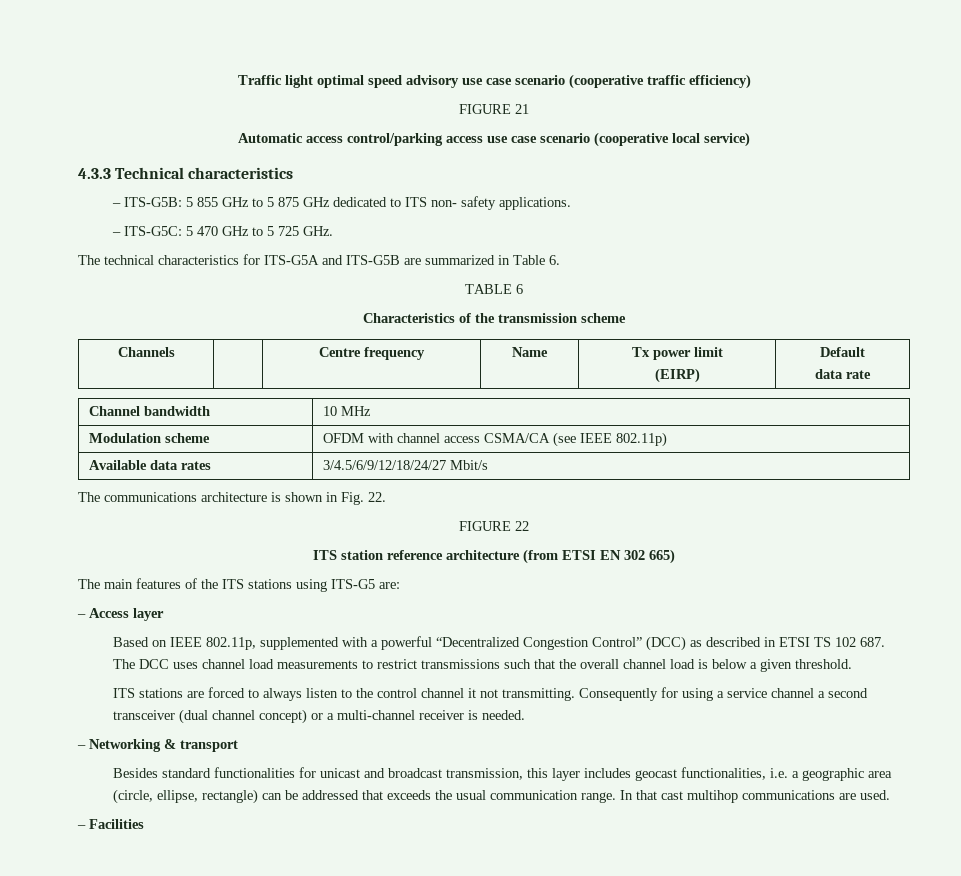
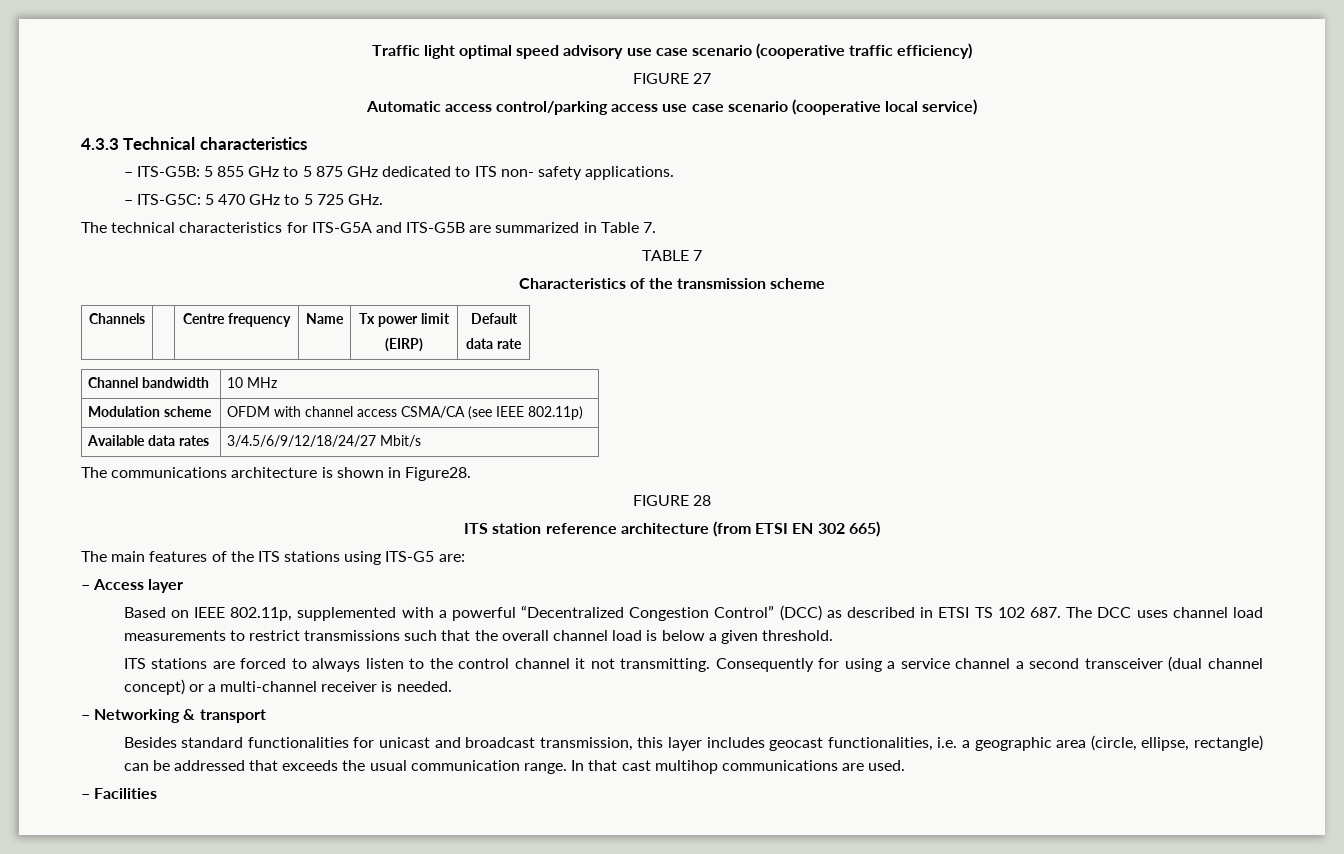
[515,104,529,114] 21 -> [693,73,712,84] 27
[549,255,560,265] 6. -> [643,222,657,233] 7.
[516,284,523,294] 6 -> [693,250,703,261] 7
[341,492,386,505] [459,521,529,531] Fig. 22. // FIGURE 22 -> [405,467,472,481] [632,495,712,506] Figure28. // FIGURE 28

